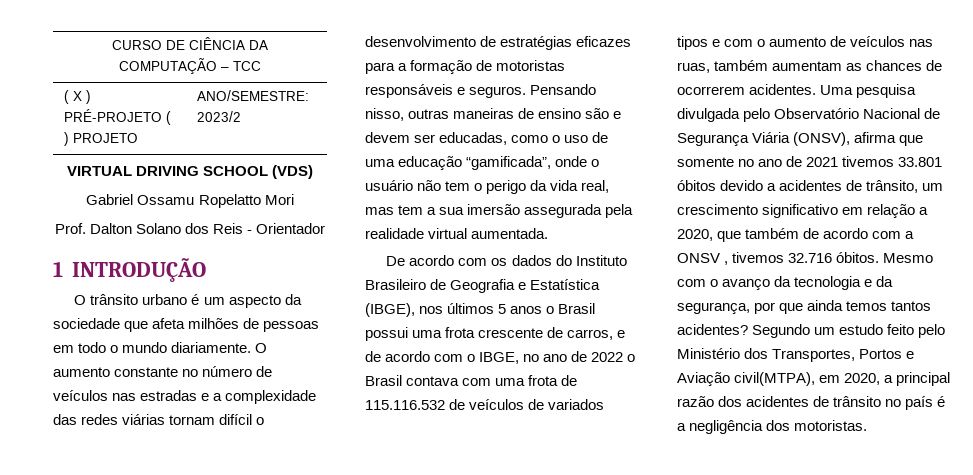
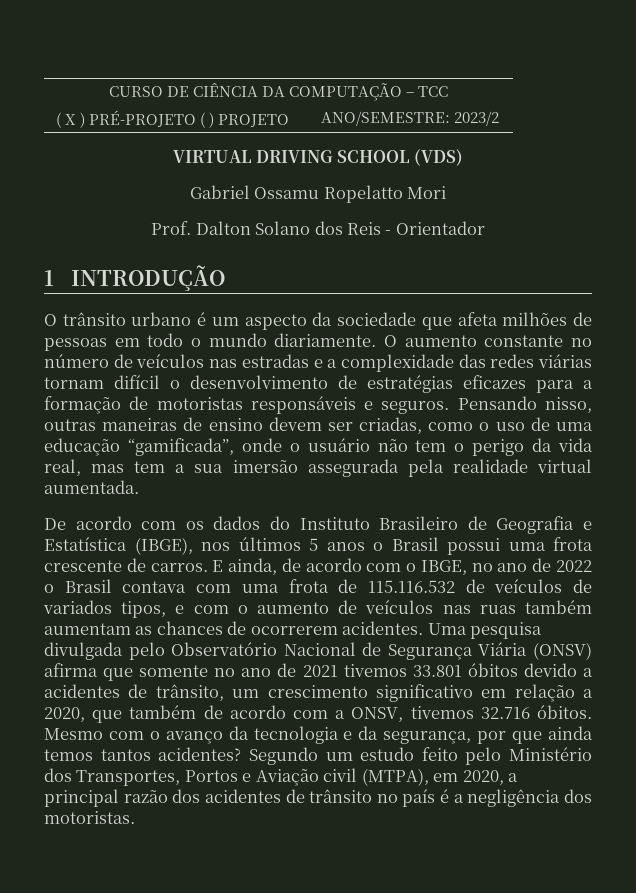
[585,108,622,119] são e -> (263, 424) none
[439,132,508,145] educadas, -> [359,417,423,434] criadas,
[567,329,626,340] carros, e -> [150,558,278,575] carros. E ainda,
[677,36,708,50] tipos -> [121,601,167,618] tipos,
[677,62,710,73] ruas, -> [479,605,516,614] ruas
[793,132,851,146] (ONSV), -> [533,642,592,660] (ONSV)
[677,253,729,265] ONSV , -> [351,707,404,722] ONSV,
[734,372,816,386] civil(MTPA), -> [323,768,429,786] civil (MTPA),

